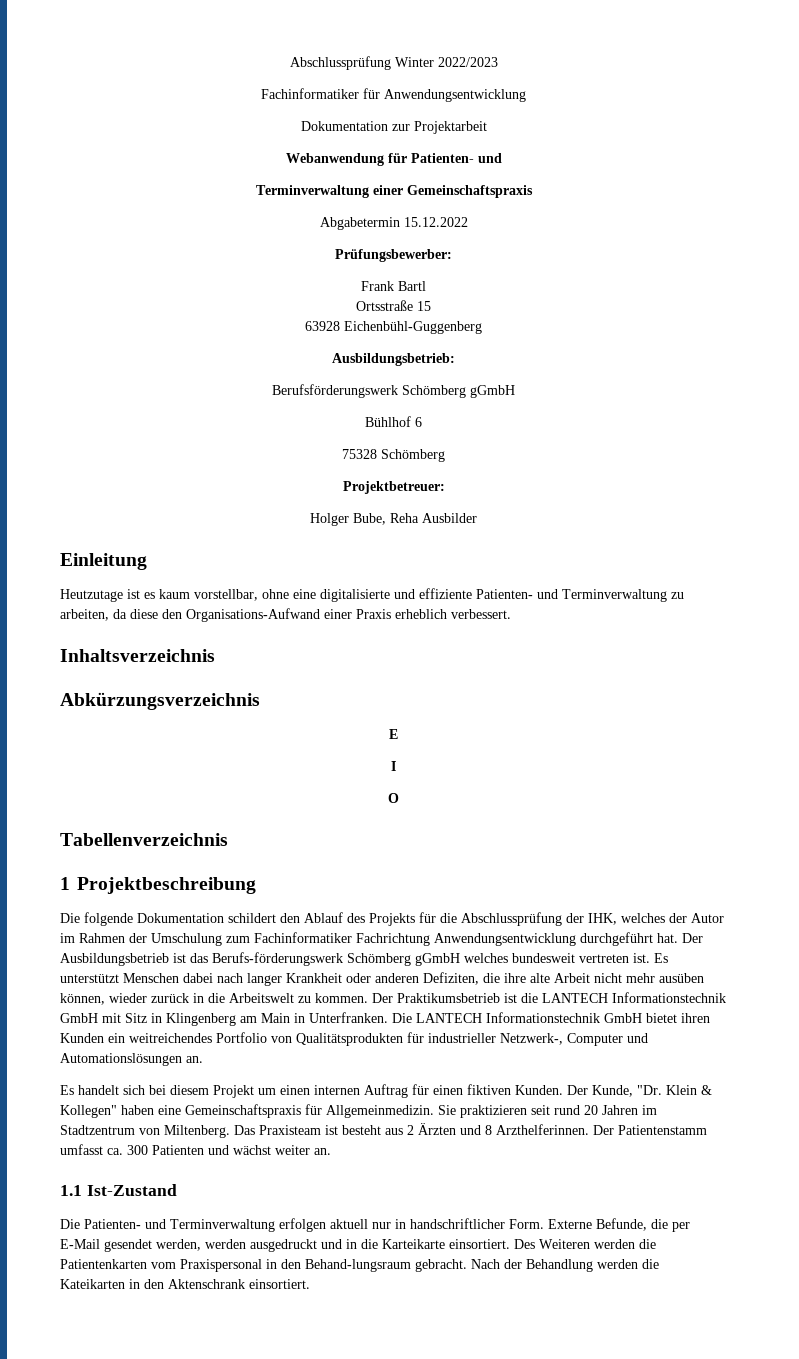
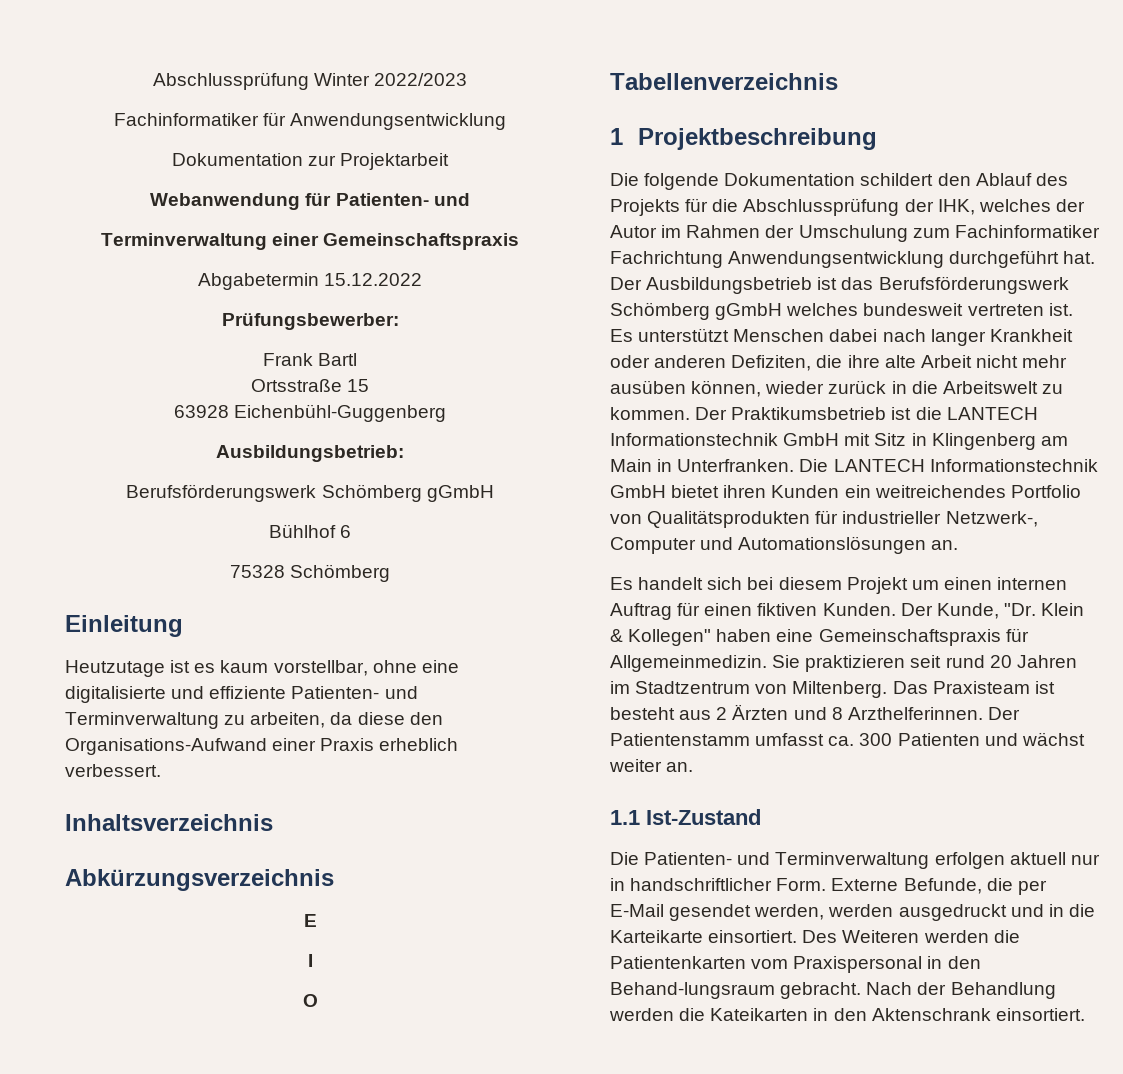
[342,481,445,494] [310,513,477,526] // Projektbetreuer: // Holger Bube, Reha Ausbilder -> (391, 573) none
[212,952,343,966] Berufs-förderungswerk -> [878,276,1069,294] Berufsförderungswerk

